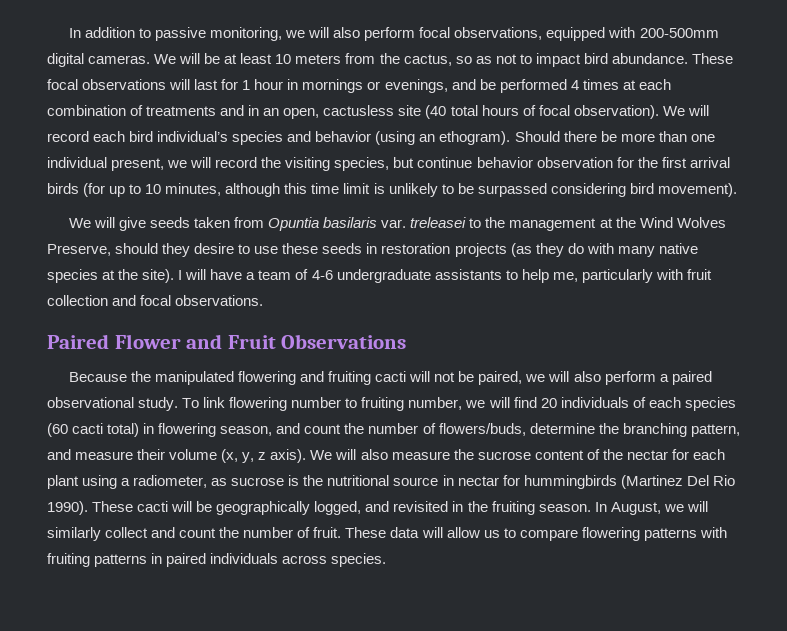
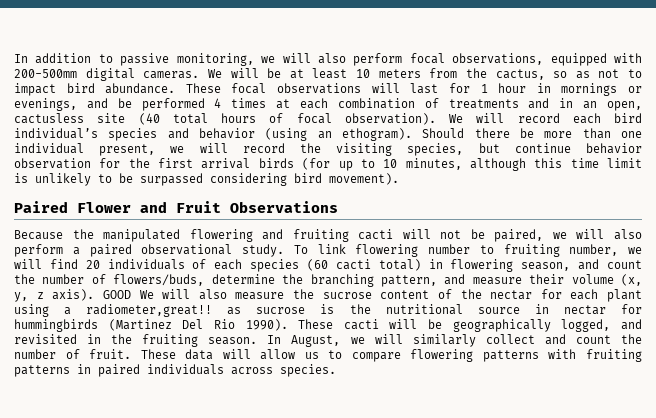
[68,217,726,231] [47,243,698,257] [47,269,712,283] [47,295,264,306] // We will give seeds taken from Opuntia basilaris var. treleasei to the management at the Wind Wolves Preserve, should they desire to use these seeds in restoration projects (as they do with many native species at the site). I will have a team of 4-6 undergraduate assistants to help me, particularly with fruit collection and focal observations. -> (399, 179) none
(307, 456) none -> [102,290,131,299] GOOD
[133,475,208,488] radiometer, -> [86,304,213,317] radiometer,great!!

